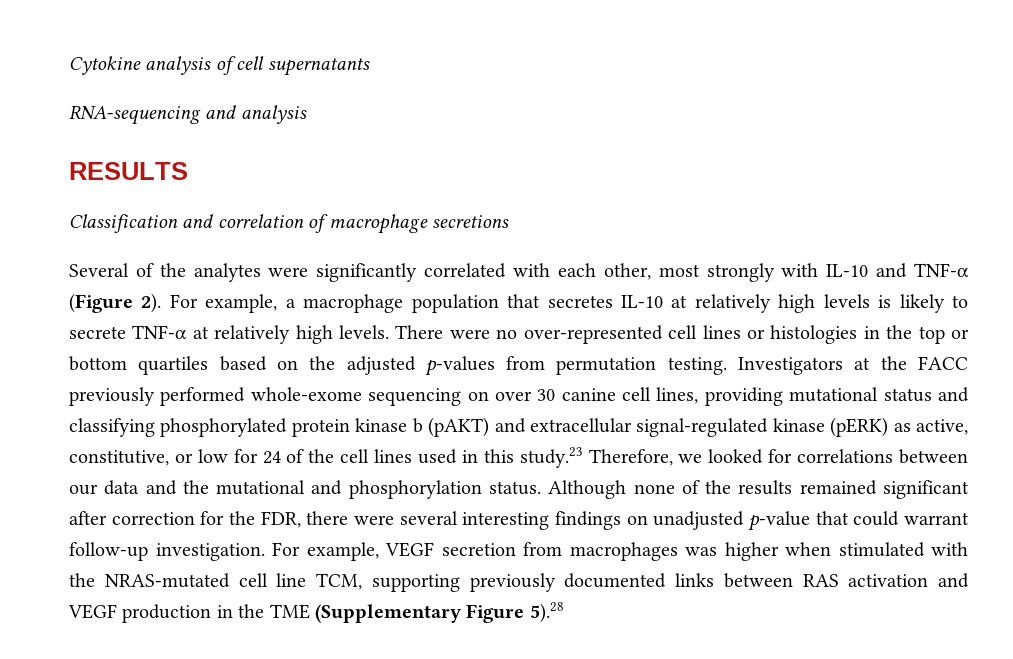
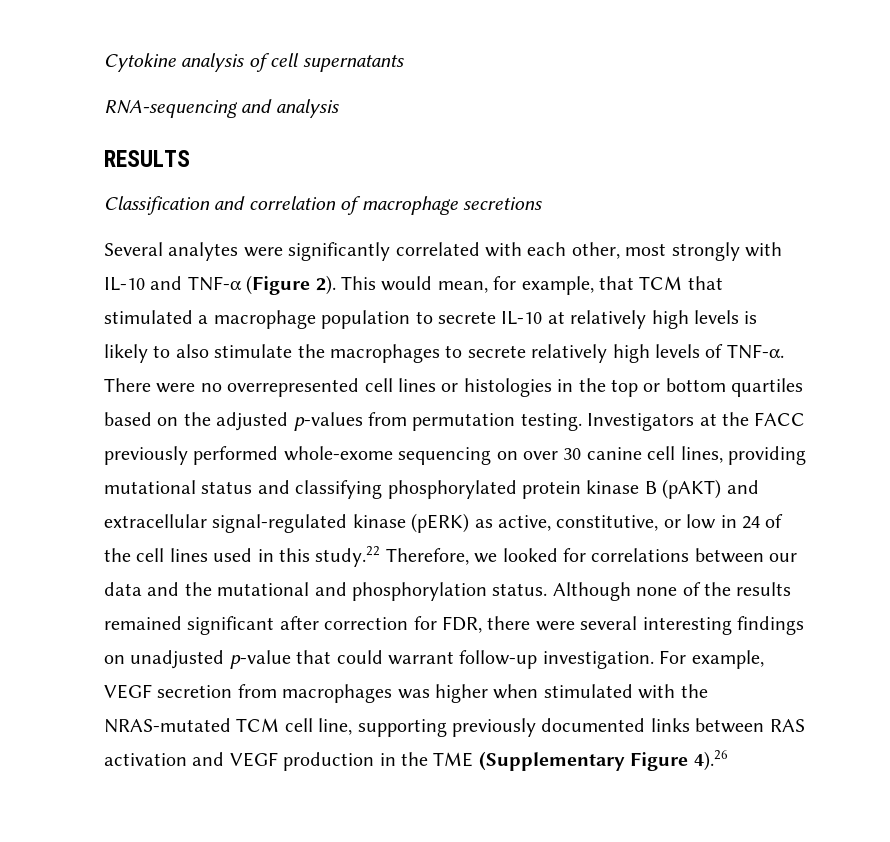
[135,263,186,277] of the -> (163, 249) none
[169,294,278,313] For example, -> [341,276,723,295] [104,310,193,324] This would mean, for example, that TCM that stimulated
[507,294,613,308] that secretes -> [415,311,496,324] to secrete
[69,325,390,344] secrete TNF-α at relatively high levels. -> [175,344,784,363] also stimulate the macrophages to secrete relatively high levels of TNF-α.
[523,325,663,344] over-represented -> [227,378,360,397] overrepresented
[412,418,423,433] b -> [644,481,657,494] B
[233,449,258,463] for -> [720,515,737,528] in
[519,447,583,468] study.23 -> [315,546,381,567] study.22
[228,511,255,525] the -> (437, 623) none
[238,573,362,590] cell line TCM, -> [236,718,353,735] TCM cell line,
[529,602,564,623] 5).28 -> [693,750,728,771] 4).26

